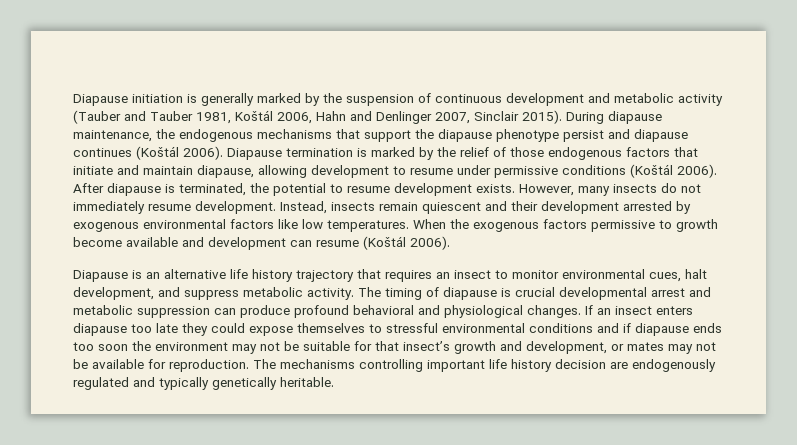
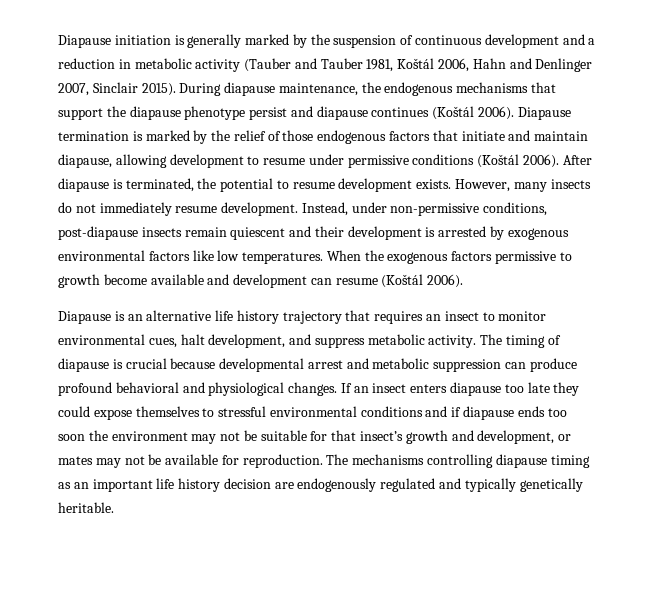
(610, 98) none -> [588,38,596,45] [58,58,131,69] a reduction in
(327, 207) none -> [351,202,548,216] [58,226,138,240] under non-permissive conditions, post-diapause
(619, 207) none -> [425,227,436,237] is
(555, 292) none -> [170,358,216,369] because
(423, 365) none -> [495,454,590,468] [58,482,89,489] diapause timing as an

